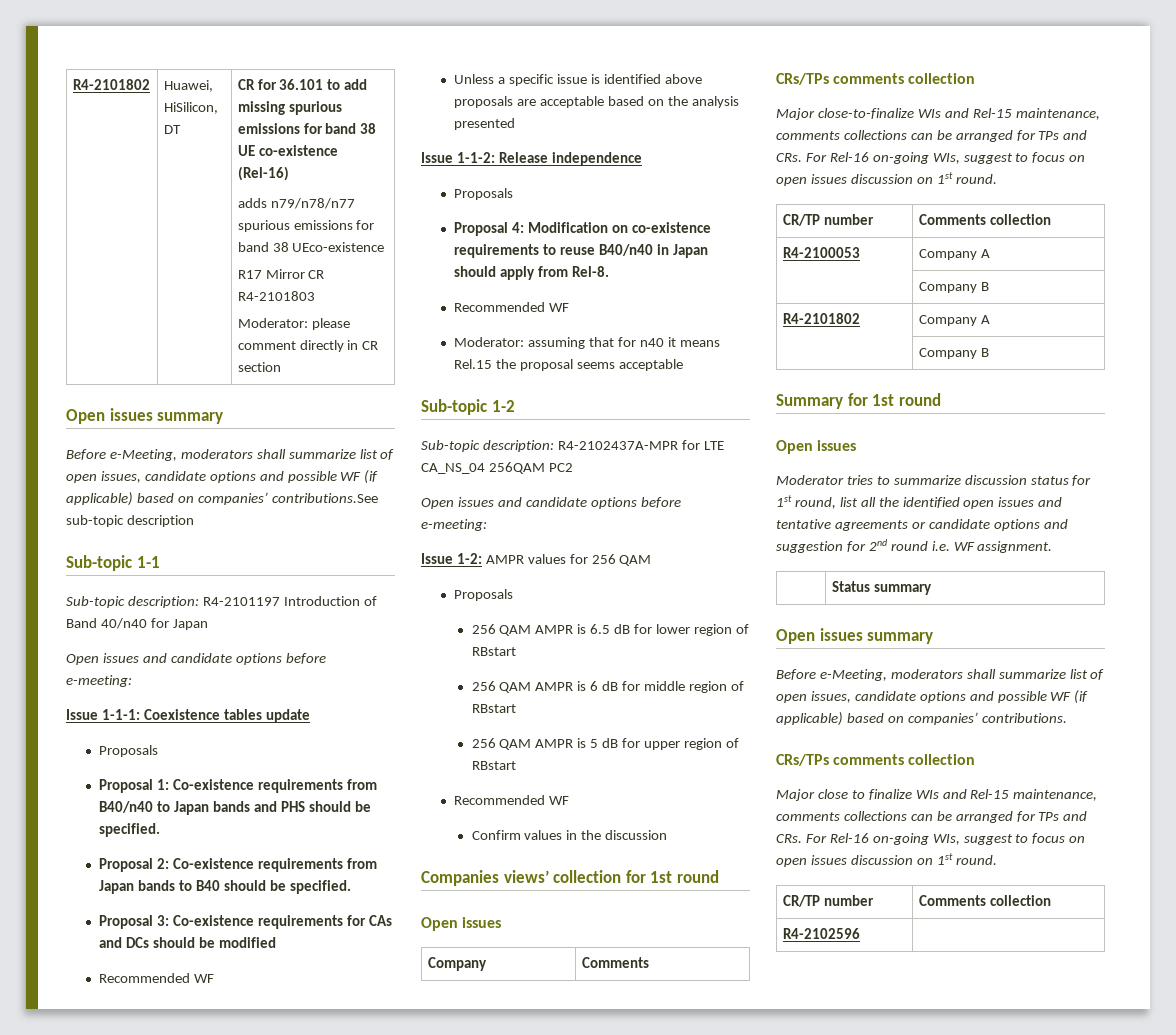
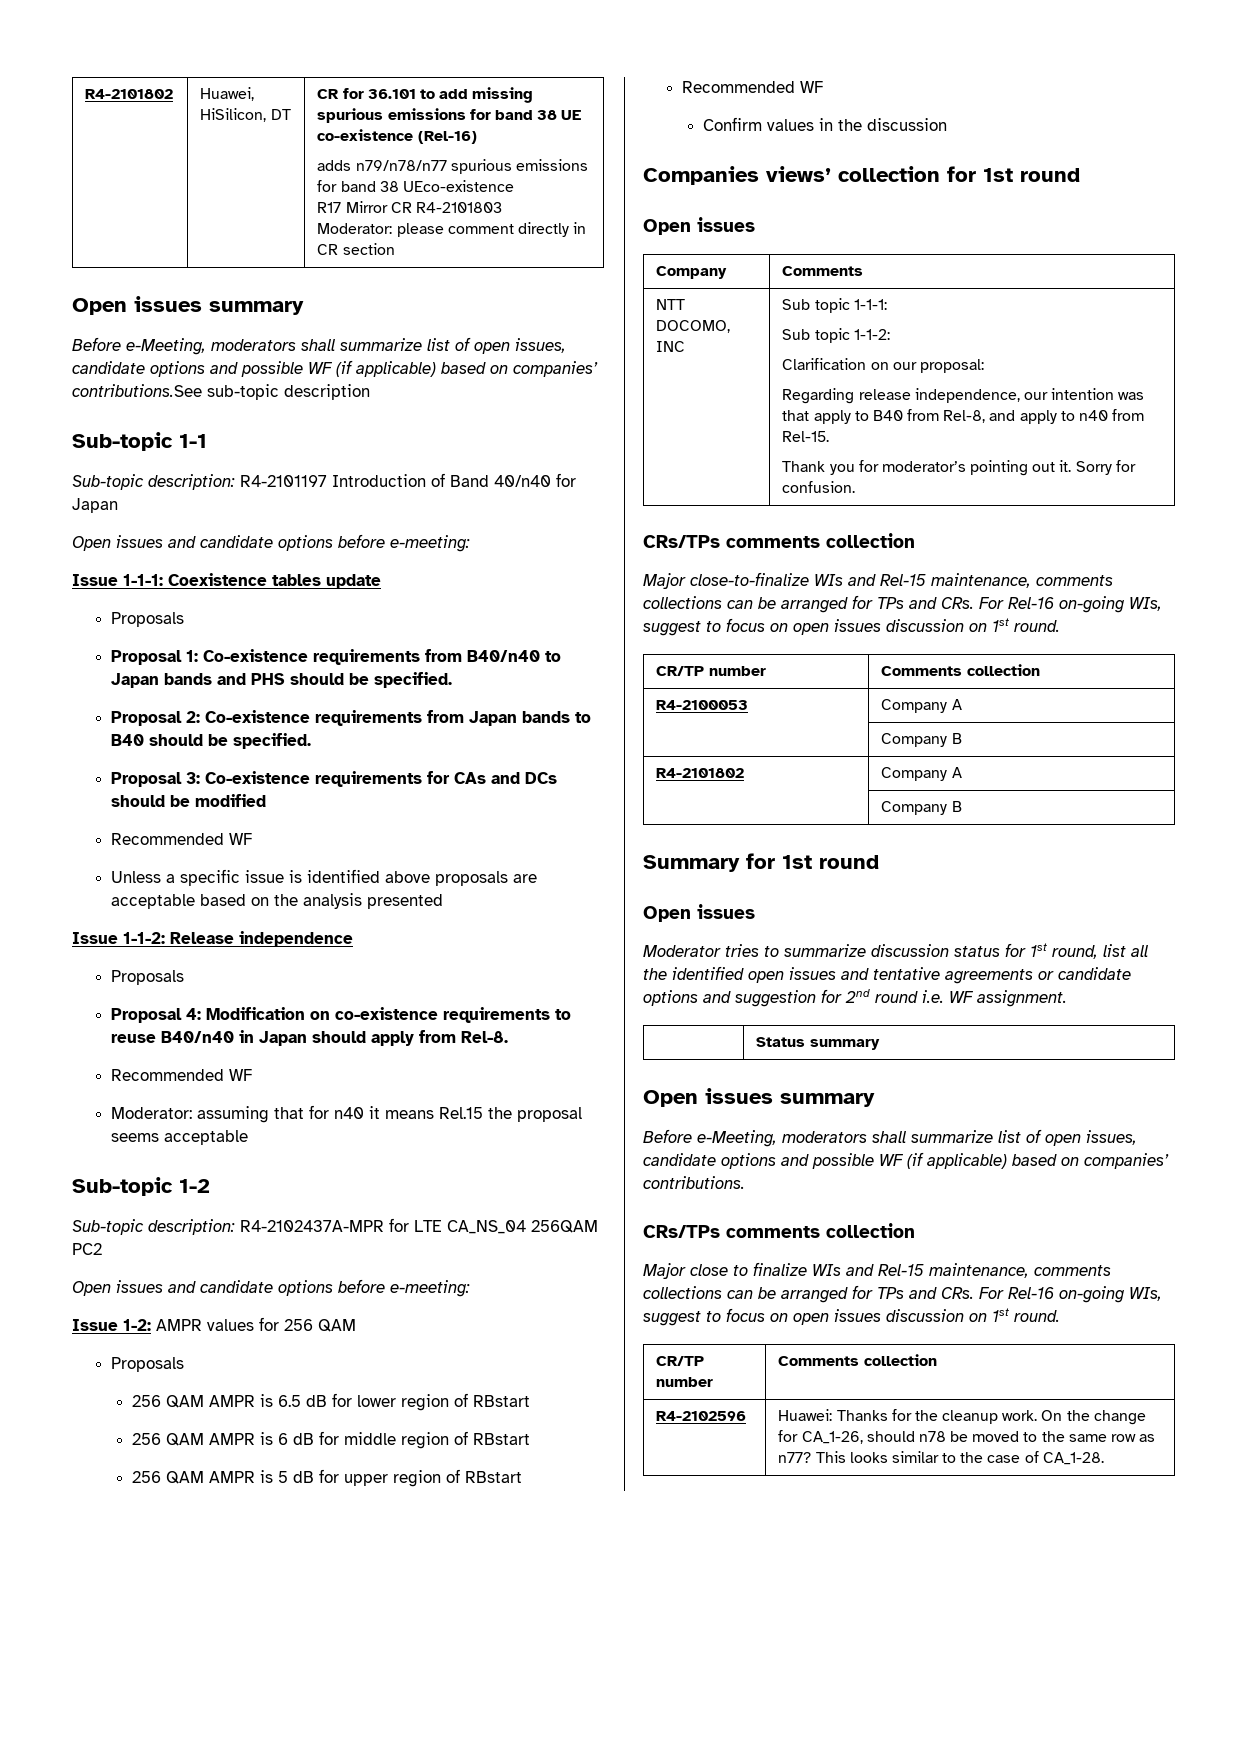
(649, 962) none -> [656,299,686,310] [656,320,731,333] [656,341,686,352] [782,298,887,313] [782,328,890,343] [782,358,984,373] [782,388,1145,404] [782,409,1145,424] [782,431,830,442] [782,460,1136,476] [782,481,856,493] // NTT DOCOMO, INC | Sub topic 1-1-1: // Sub topic 1-1-2: // Clarification on our proposal: // Regarding release independence, our intention was that apply to B40 from Rel-8, and apply to n40 from Rel-15. // Thank you for moderator’s pointing out it. Sorry for confusion.
(860, 933) none -> [778,1409,1146,1425] [778,1430,1156,1444] [778,1451,1104,1465] Huawei: Thanks for the cleanup work. On the change for CA_1-26, should n78 be moved to the same row as n77? This looks similar to the case of CA_1-28.

